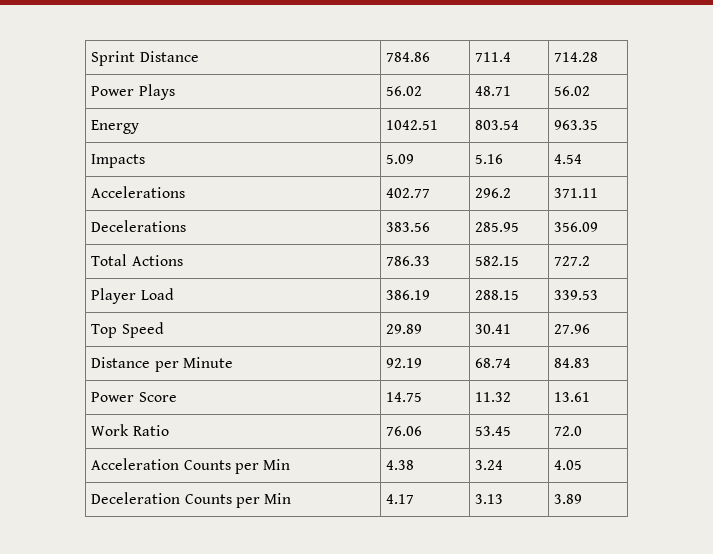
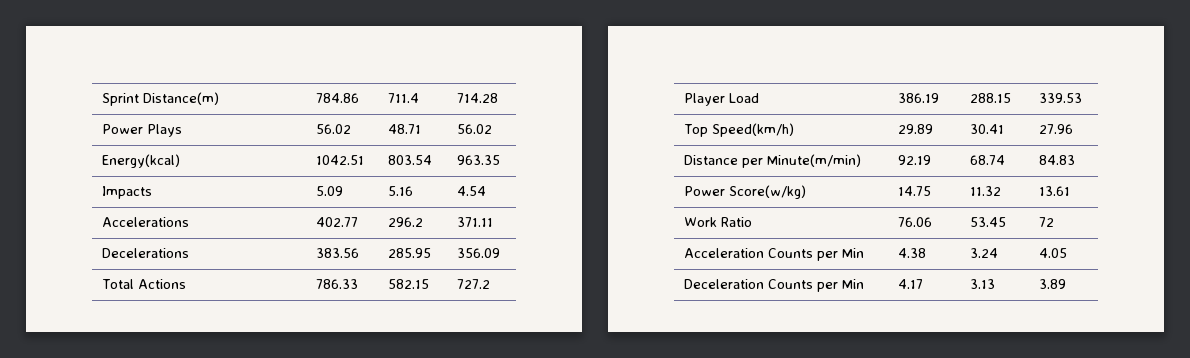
[139,51,199,62] Distance -> [143,92,220,105] Distance(m)
[91,120,140,134] Energy -> [102,154,181,168] Energy(kcal)
[121,322,164,338] Speed -> [712,123,795,137] Speed(km/h)
[182,357,233,368] Minute -> [767,154,862,167] Minute(m/min)
[138,392,177,402] Score -> [729,185,807,199] Score(w/kg)
[554,426,583,436] 72.0 -> [1039,217,1055,227] 72

